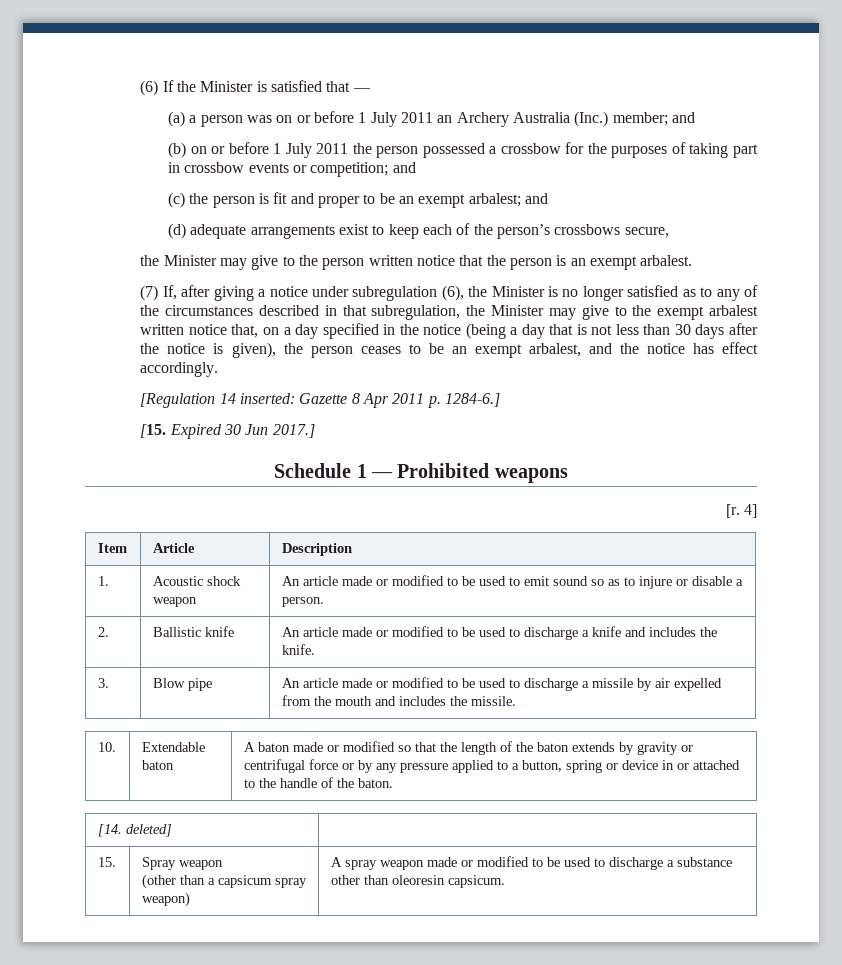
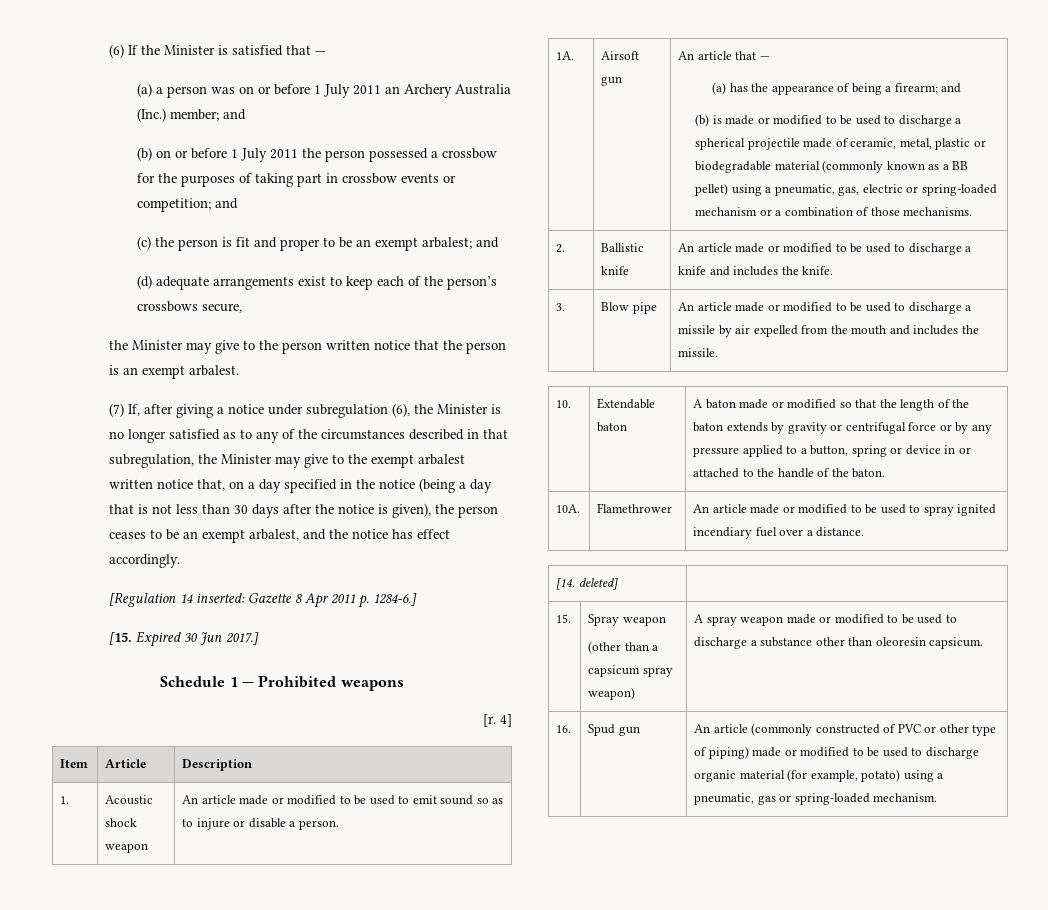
(324, 602) none -> [556,51,575,60] [601,51,640,60] [601,76,623,86] [678,51,770,60] [712,82,962,95] [695,114,962,127] [695,138,986,150] [695,160,969,173] [695,183,997,196] [695,207,973,217] // 1A. | Airsoft gun | An article that — // (a) has the appearance of being a firearm; and // (b) is made or modified to be used to discharge a spherical projectile made of ceramic, metal, plastic or biodegradable material (commonly known as a BB pellet) using a pneumatic, gas, electric or spring-loaded mechanism or a combination of those mechanisms.
(393, 783) none -> [556,504,581,513] [597,503,673,513] [693,504,997,516] [693,527,865,539] // 10A. | Flamethrower | An article made or modified to be used to spray ignited incendiary fuel over a distance.
(505, 881) none -> [556,725,572,733] [588,724,640,736] [694,723,997,736] [694,746,979,759] [694,769,944,782] [694,793,938,805] // 16. | Spud gun | An article (commonly constructed of PVC or other type of piping) made or modified to be used to discharge organic material (for example, potato) using a pneumatic, gas or spring-loaded mechanism.

